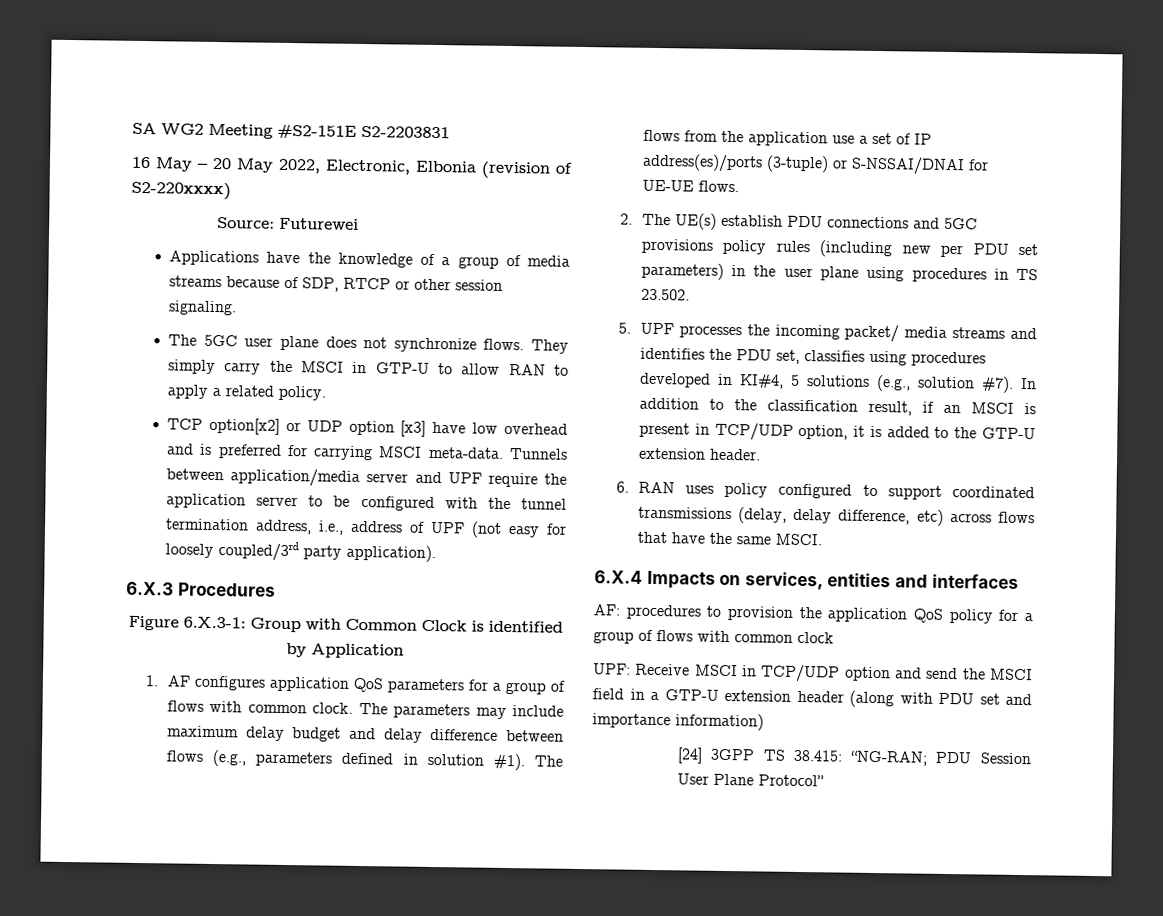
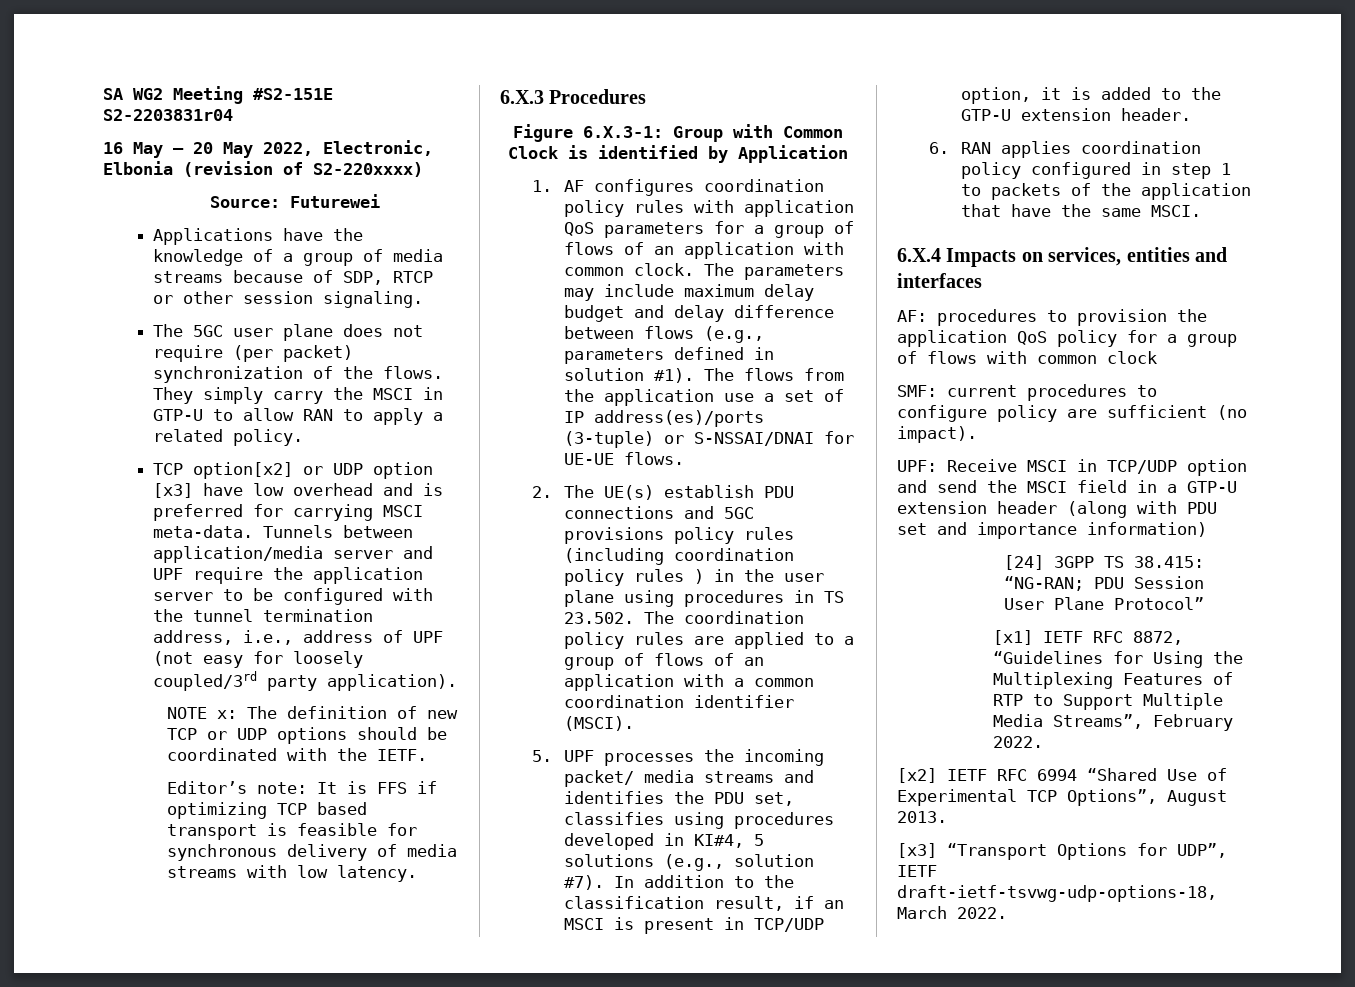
[361,125,450,139] S2-2203831 -> [103,109,233,121] S2-2203831r04
[393,337,477,353] synchronize -> [153,345,354,362] [153,366,374,383] require (per packet) synchronization of the
(437, 553) none -> [167,706,459,719] [167,727,448,744] [167,748,428,761] [167,781,438,794] [167,802,368,819] [167,823,418,840] [167,844,458,861] [167,865,418,882] // NOTE x: The definition of new TCP or UDP options should be coordinated with the IETF. // Editor’s note: It is FFS if optimizing TCP based transport is feasible for synchronous delivery of media streams with low latency.
(265, 683) none -> [704,179,825,192] [564,200,735,217] coordination policy rules with
(204, 706) none -> [624,242,795,259] of an application
[901,243,1038,258] [640,262,724,280] new per PDU set parameters) -> [674,548,795,561] [564,569,705,586] coordination policy rules )
(690, 294) none -> [644,611,805,624] [564,632,855,649] [564,653,765,670] [564,674,815,691] [564,695,795,708] [564,716,635,731] The coordination policy rules are applied to a group of flows of an application with a common coordination identifier (MSCI).
[685,482,1035,500] [637,506,1035,526] uses policy configured to support coordinated transmissions (delay, delay difference, etc) across flows -> [1001,141,1202,158] [961,162,1232,179] [961,183,1252,200] applies coordination policy configured in step 1 to packets of the application
(834, 637) none -> [897,384,1157,401] [897,405,1247,422] [897,426,977,443] // SMF: current procedures to configure policy are sufficient (no impact).
(824, 780) none -> [993,630,1184,645] [993,651,1244,668] [993,672,1234,689] [993,693,1224,710] [993,714,1234,731] [993,736,1044,748] [897,768,1227,783] [897,789,1227,806] [897,811,947,823] [897,843,1227,860] [897,865,937,877] [897,885,1217,902] [897,906,1007,919] // [x1] IETF RFC 8872, “Guidelines for Using the Multiplexing Features of RTP to Support Multiple Media Streams”, February 2022. // [x2] IETF RFC 6994 “Shared Use of Experimental TCP Options”, August 2013. // [x3] “Transport Options for UDP”, IETF draft-ietf-tsvwg-udp-options-18, March 2022.

